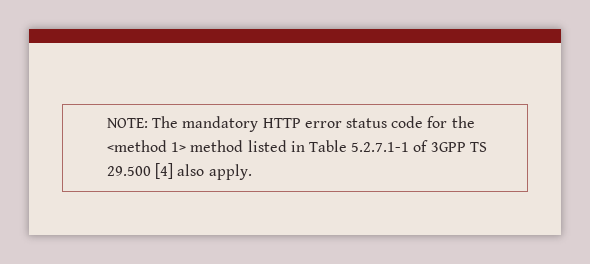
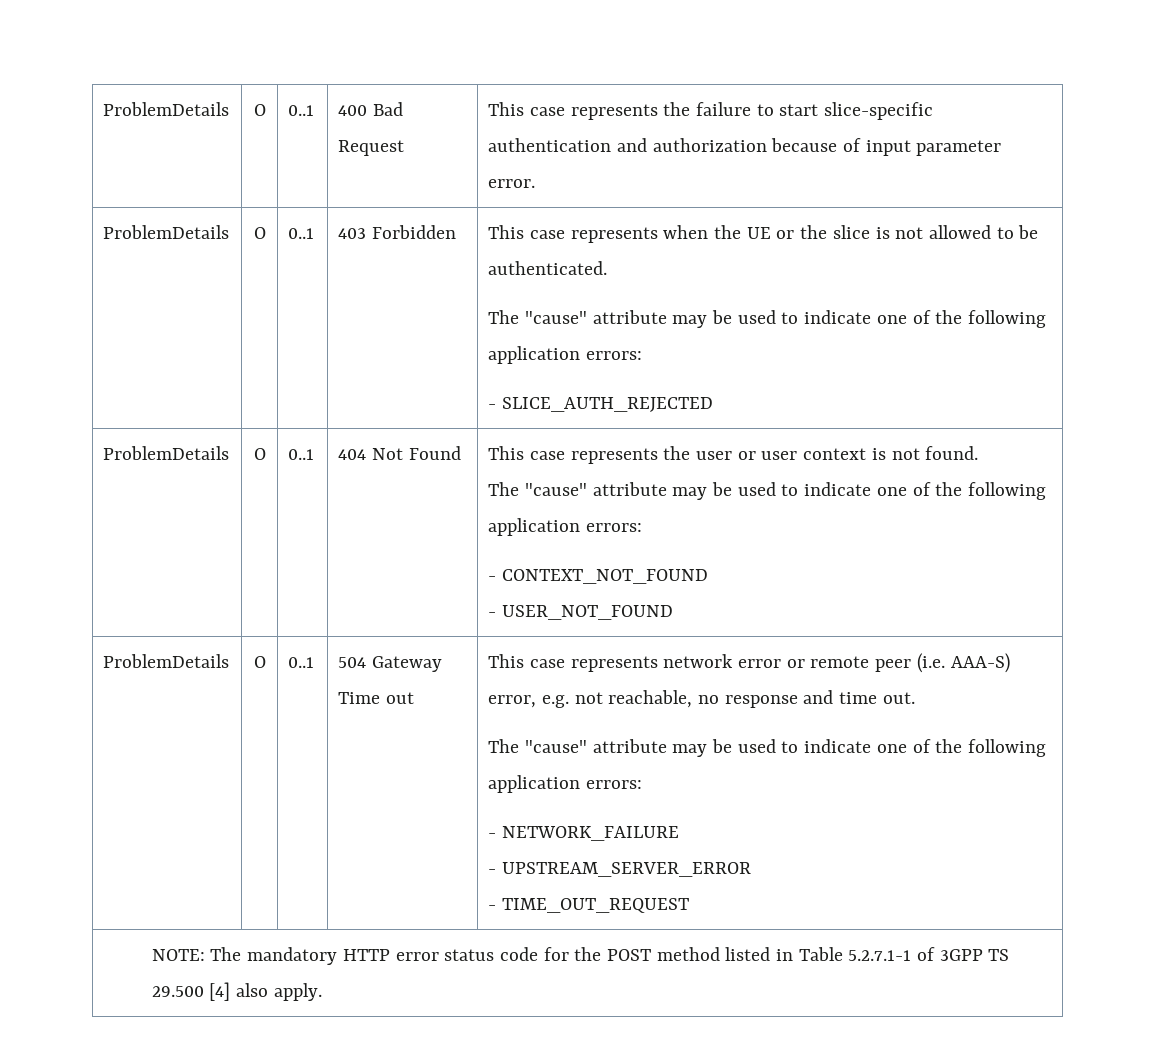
(107, 123) none -> [103,102,230,116] [253,104,266,116] [288,105,315,116] [338,102,404,116] [338,140,405,156] [488,102,934,120] [488,138,1002,156] [488,179,536,188] [103,225,230,239] [253,227,266,239] [288,228,315,239] [338,225,457,239] [488,225,1039,243] [488,261,608,275] [488,310,1046,328] [488,346,643,364] [488,397,714,412] [103,446,230,460] [253,448,266,460] [288,449,315,460] [338,446,461,460] [488,446,979,464] [488,482,1046,500] [488,518,643,536] [488,569,709,584] [488,605,674,620] [103,654,230,668] [253,656,266,668] [288,657,315,668] [338,656,443,672] [338,692,415,704] [488,653,1010,673] [488,690,915,708] [488,739,1046,757] [488,775,643,793] [488,826,680,841] [488,862,752,877] [488,898,690,913] ProblemDetails | O | 0..1 | 400 Bad Request | This case represents the failure to start slice-specific authentication and authorization because of input parameter error. // ProblemDetails | O | 0..1 | 403 Forbidden | This case represents when the UE or the slice is not allowed to be authenticated. // The "cause" attribute may be used to indicate one of the following application errors: // - SLICE_AUTH_REJECTED // ProblemDetails | O | 0..1 | 404 Not Found | This case represents the user or user context is not found. // The "cause" attribute may be used to indicate one of the following application errors: // - CONTEXT_NOT_FOUND // - USER_NOT_FOUND // ProblemDetails | O | 0..1 | 504 Gateway Time out | This case represents network error or remote peer (i.e. AAA-S) error, e.g. not reachable, no response and time out. // The "cause" attribute may be used to indicate one of the following application errors: // - NETWORK_FAILURE // - UPSTREAM_SERVER_ERROR // - TIME_OUT_REQUEST //
[107,140,187,152] <method 1> -> [606,949,651,961] POST

